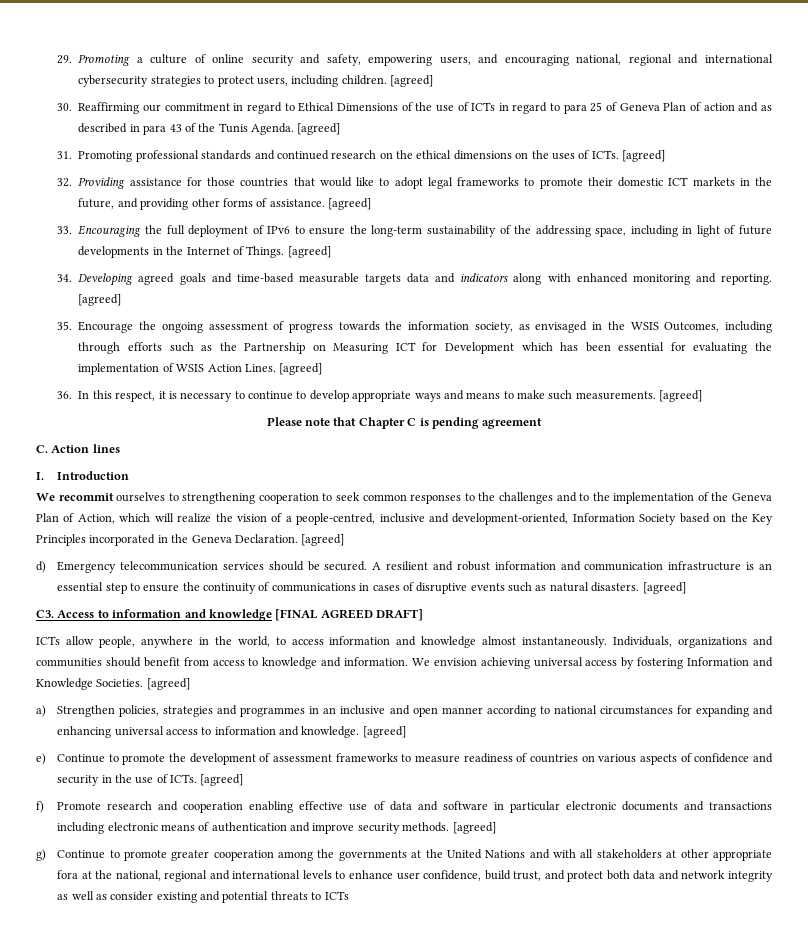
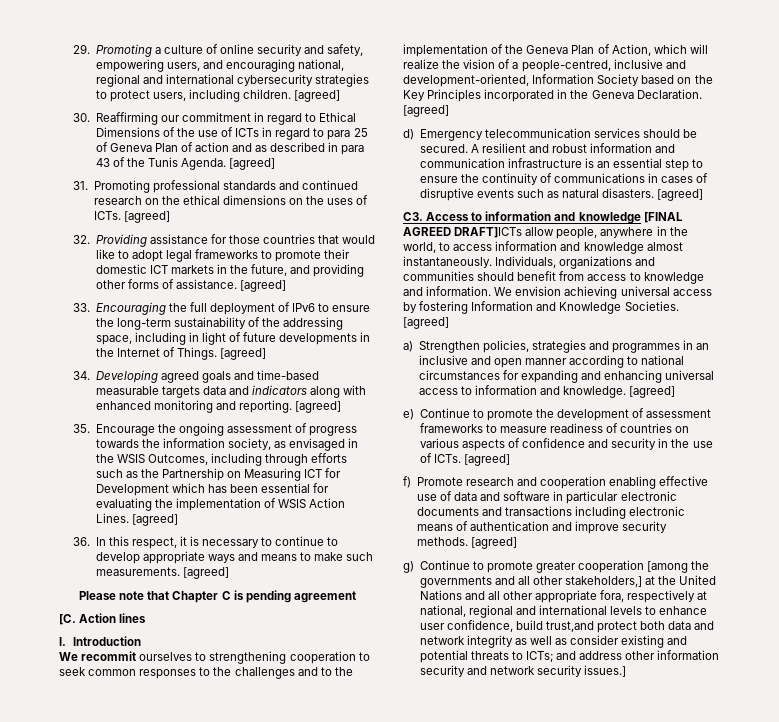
[36,445,48,453] C. -> [59,614,76,625] [C.
[376,609,423,621] [36,636,60,645] DRAFT] // ICTs -> [454,227,523,238] DRAFT]ICTs
[278,851,314,861] among -> [647,561,689,573] [among
(407, 855) none -> [494,576,643,587] and all other stakeholders,]
[553,849,772,861] [57,870,113,879] with all stakeholders at other appropriate fora at the -> [487,590,708,603] all other appropriate fora, respectively at
[513,870,565,881] trust, and -> [546,621,595,632] trust,and
[324,891,349,900] ICTs -> [526,650,720,663] [419,665,627,677] ICTs; and address other information security and network security issues.]

